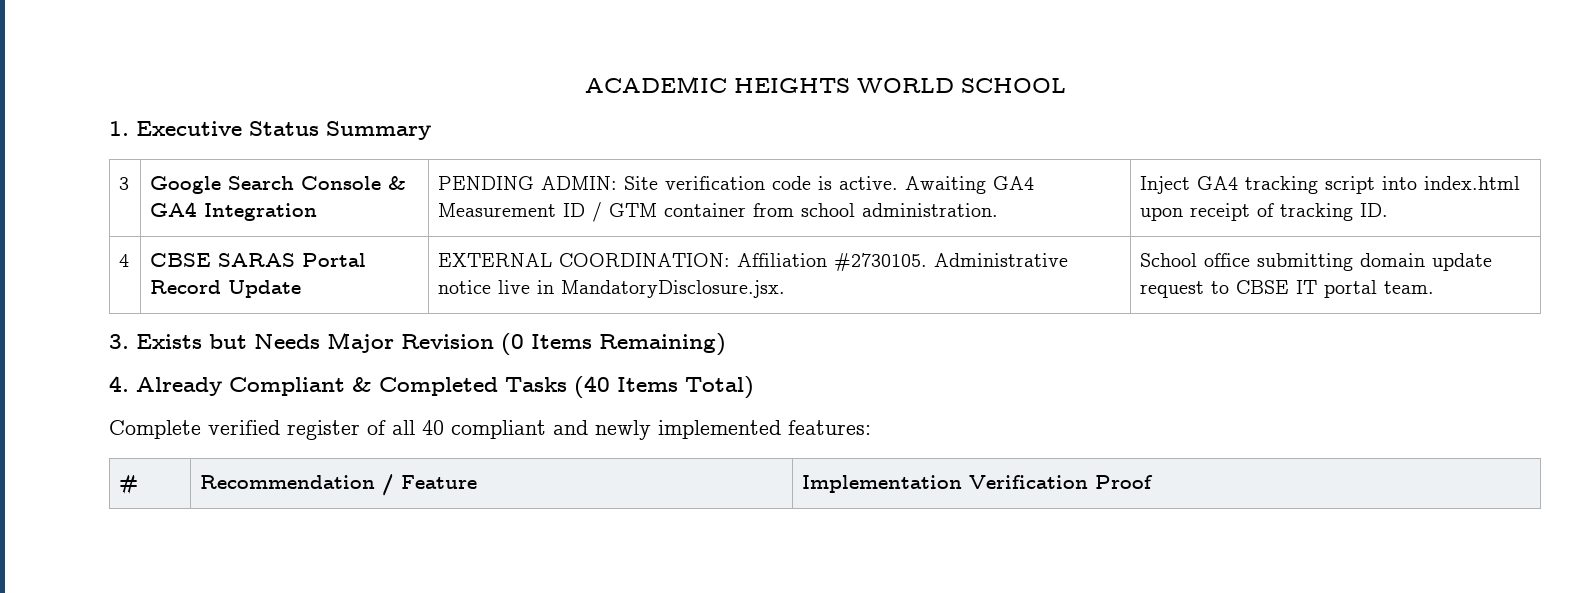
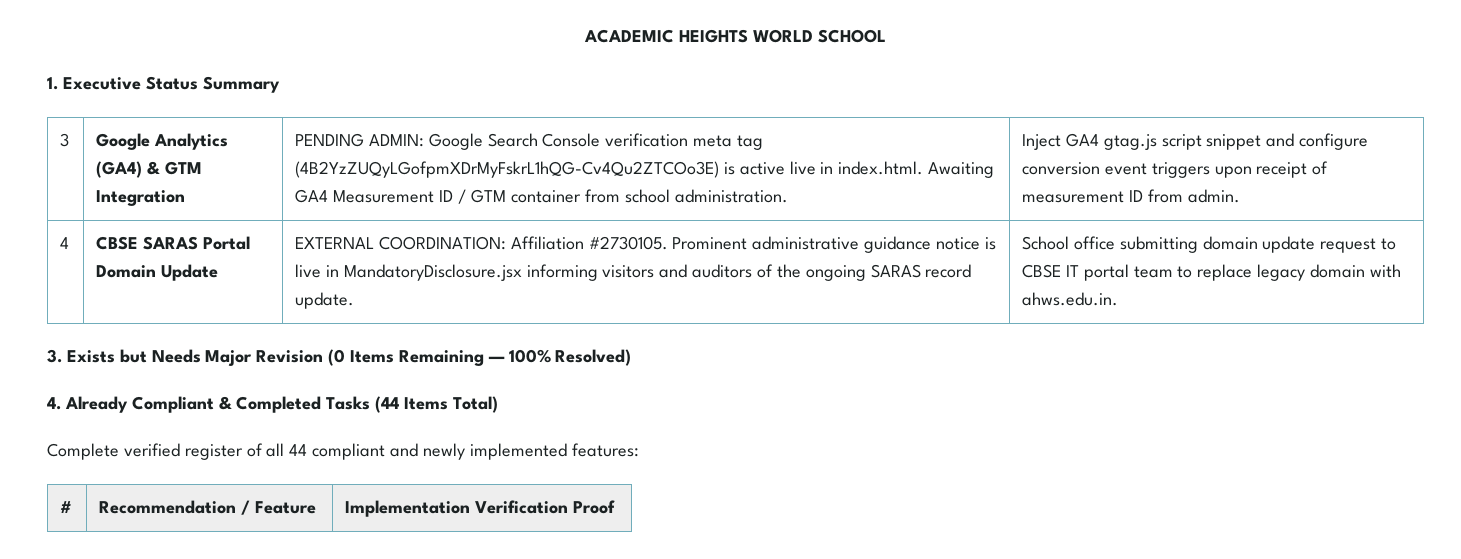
[228,176,407,190] [150,202,198,217] Search Console & GA4 -> [153,133,228,150] [96,161,202,178] Analytics (GA4) & GTM
[624,176,899,190] Site verification code is active. -> [428,133,764,150] [295,161,924,178] Google Search Console verification meta tag (4B2YzZUQyLGofpmXDrMyFskrL1hQG-Cv4Qu2ZTCOo3E) is active live in index.html.
[1245,176,1521,194] [1140,203,1389,221] tracking script into index.html upon receipt of tracking ID. -> [1103,133,1369,150] [1022,161,1329,178] [1022,189,1240,203] gtag.js script snippet and configure conversion event triggers upon receipt of measurement ID from admin.
[150,280,222,294] Record -> [96,265,157,278] Domain
[934,253,1069,267] [438,280,786,298] Administrative notice live in MandatoryDisclosure.jsx. -> [672,236,996,253] [295,264,972,281] [295,292,355,309] Prominent administrative guidance notice is live in MandatoryDisclosure.jsx informing visitors and auditors of the ongoing SARAS record update.
[1384,281,1435,294] team. -> [1133,264,1401,281] [1022,292,1119,306] team to replace legacy domain with ahws.edu.in.
[599,333,726,356] Remaining) -> [398,349,632,366] Remaining — 100% Resolved)
[574,376,610,398] (40 -> [375,396,400,413] (44
[422,420,444,435] 40 -> [289,444,308,456] 44

